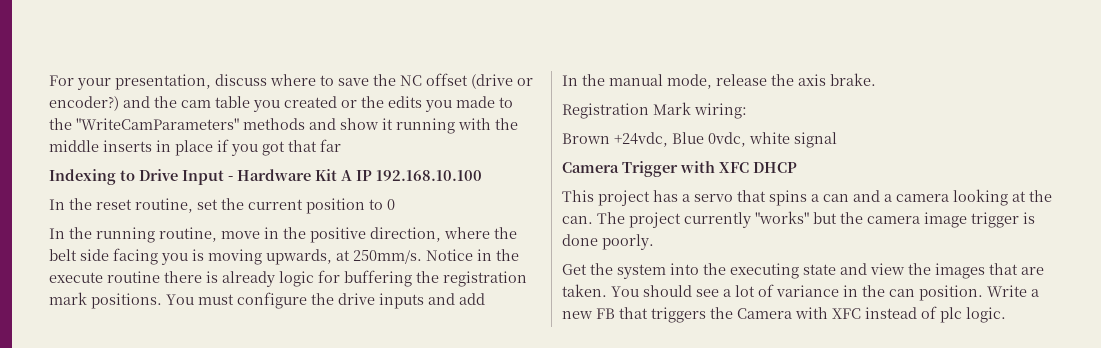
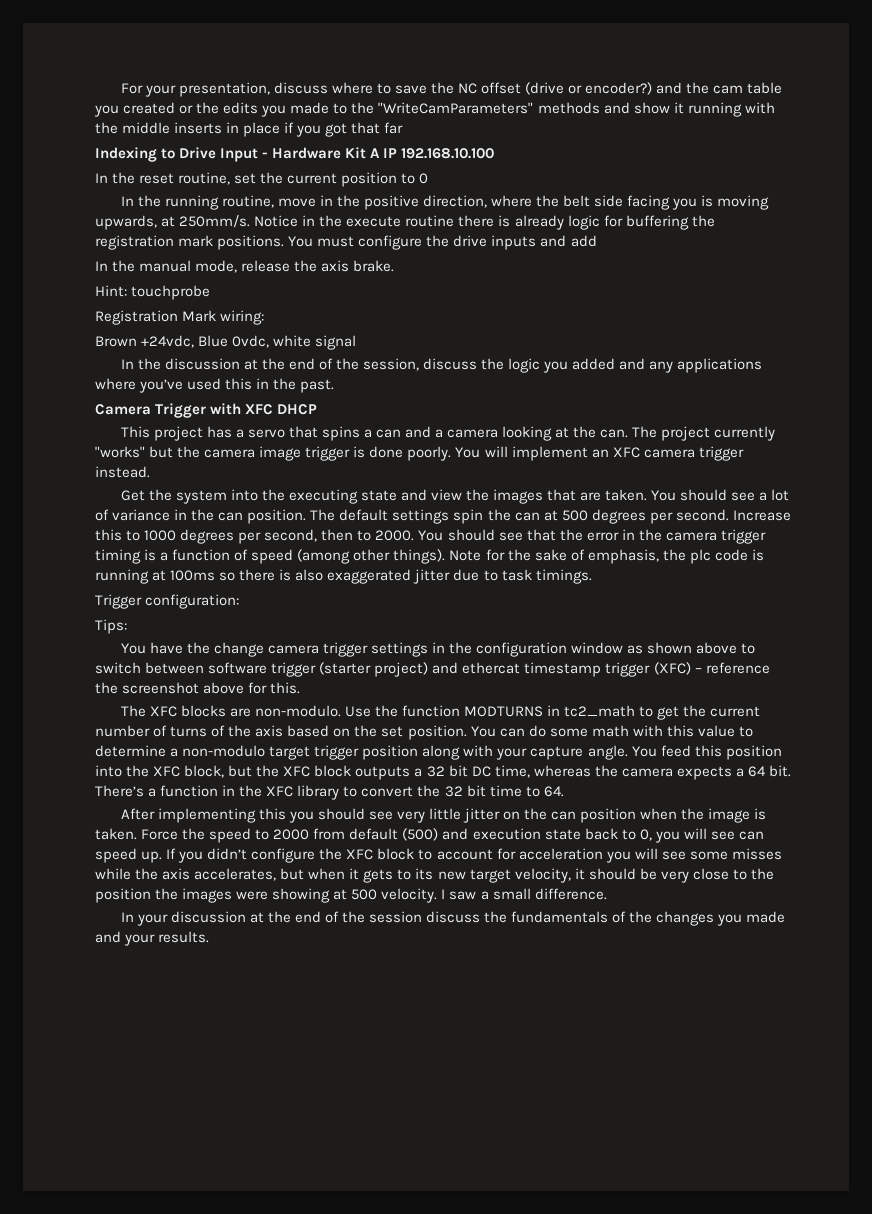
(876, 79) none -> [95,285,211,300] // Hint: touchprobe
(837, 140) none -> [120,358,763,373] [95,378,335,393] // In the discussion at the end of the session, discuss the logic you added and any applications where you’ve used this in the past.
(654, 242) none -> [455,446,744,461] [95,466,150,478] You will implement an XFC camera trigger instead.
[987,285,1039,297] [562,306,1006,323] Write a new FB that triggers the Camera with XFC instead of plc logic. -> [310,509,791,524] [95,529,766,544] [95,549,764,564] [95,569,592,584] [95,594,240,609] [95,619,127,634] [120,642,756,657] [95,662,770,677] [95,682,301,694] [120,705,761,720] [95,725,753,740] [95,745,782,760] [95,765,791,780] [95,785,564,800] [120,808,767,823] [95,828,764,843] [95,848,782,863] [95,868,774,883] [95,888,607,903] [120,911,786,926] [95,931,210,946] The default settings spin the can at 500 degrees per second. Increase this to 1000 degrees per second, then to 2000. You should see that the error in the camera trigger timing is a function of speed (among other things). Note for the sake of emphasis, the plc code is running at 100ms so there is also exaggerated jitter due to task timings. // Trigger configuration: // Tips: // You have the change camera trigger settings in the configuration window as shown above to switch between software trigger (starter project) and ethercat timestamp trigger (XFC) – reference the screenshot above for this. // The XFC blocks are non-modulo. Use the function MODTURNS in tc2_math to get the current number of turns of the axis based on the set position. You can do some math with this value to determine a non-modulo target trigger position along with your capture angle. You feed this position into the XFC block, but the XFC block outputs a 32 bit DC time, whereas the camera expects a 64 bit. There’s a function in the XFC library to convert the 32 bit time to 64. // After implementing this you should see very little jitter on the can position when the image is taken. Force the speed to 2000 from default (500) and execution state back to 0, you will see can speed up. If you didn’t configure the XFC block to account for acceleration you will see some misses while the axis accelerates, but when it gets to its new target velocity, it should be very close to the position the images were showing at 500 velocity. I saw a small difference. // In your discussion at the end of the session discuss the fundamentals of the changes you made and your results.

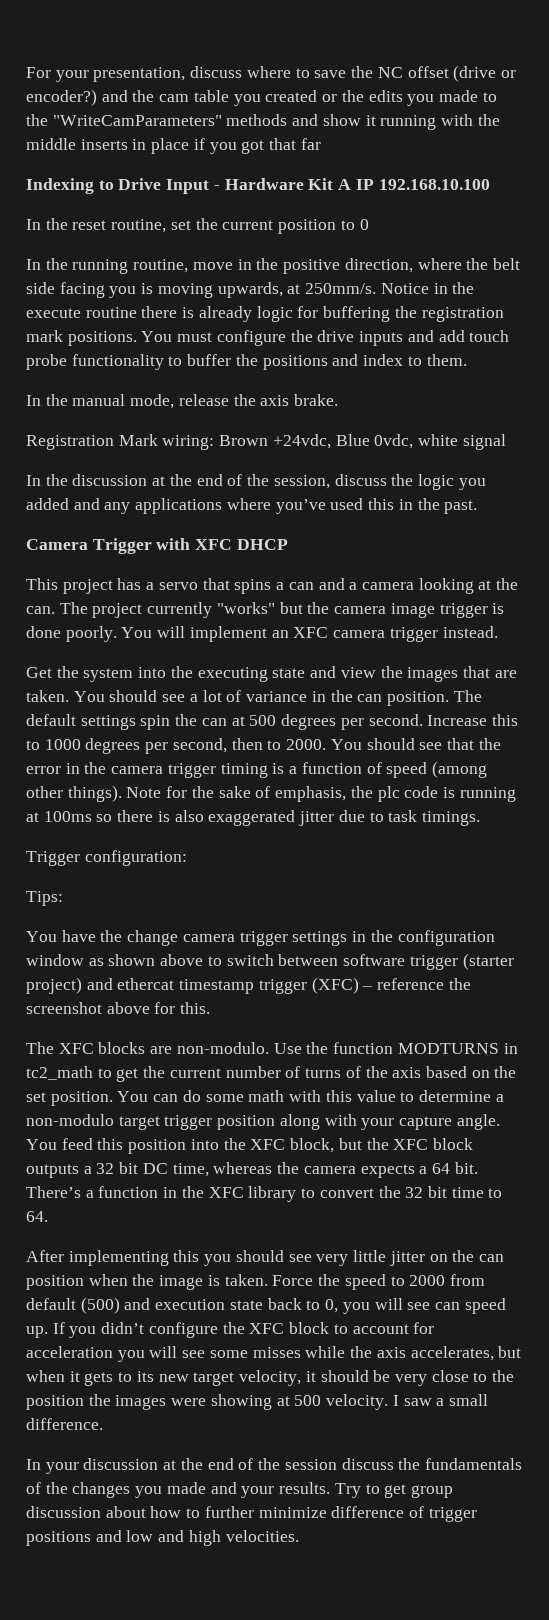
(597, 241) none -> [469,330,510,342] [26,354,467,370] touch probe functionality to buffer the positions and index to them.
[95,285,211,300] // Hint: touchprobe -> (339, 400) none
(265, 317) // -> (215, 442) none
(210, 937) none -> [334,1483,453,1498] [26,1506,477,1522] [26,1530,299,1546] Try to get group discussion about how to further minimize difference of trigger positions and low and high velocities.

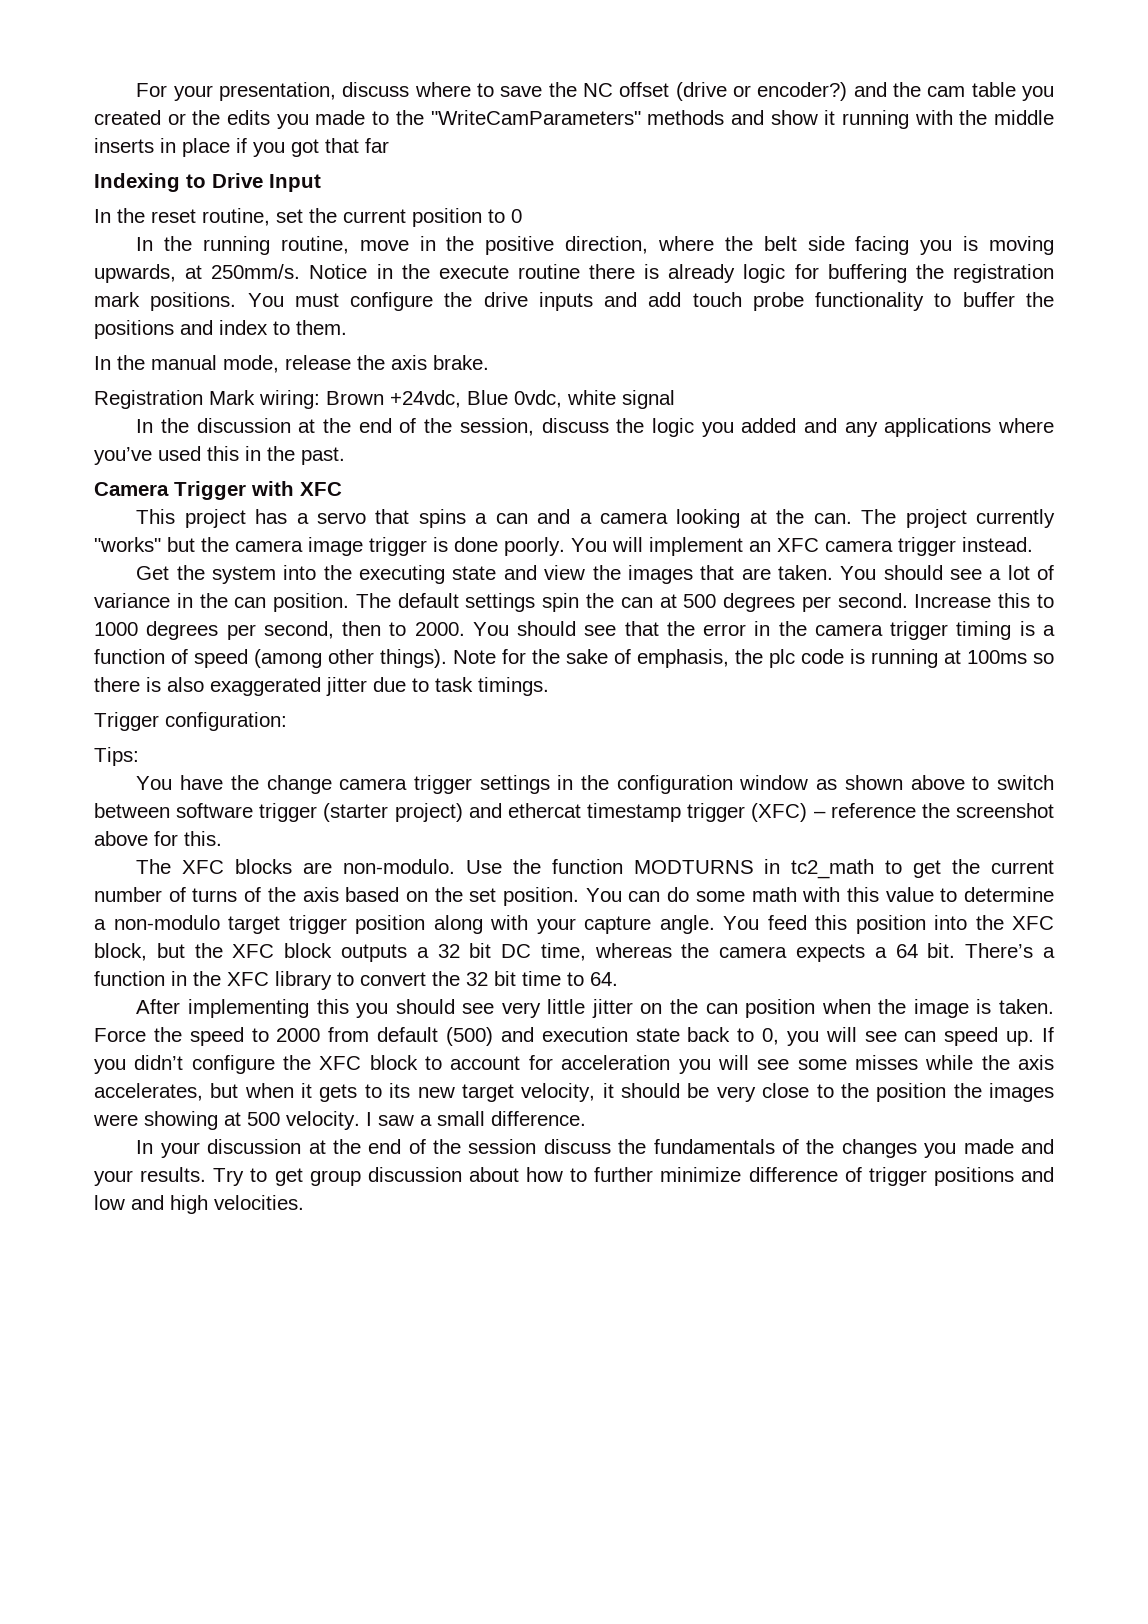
[213,178,490,190] - Hardware Kit A IP 192.168.10.100 -> (321, 183) none
[236,539,288,550] DHCP -> (342, 489) none

